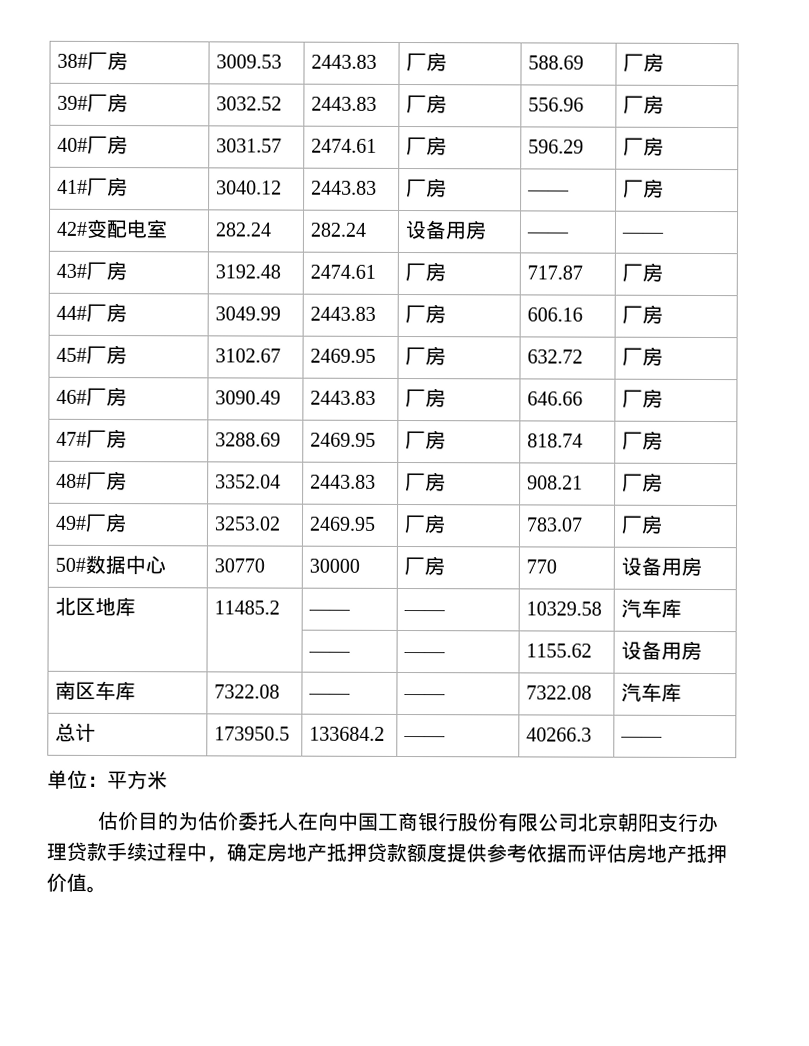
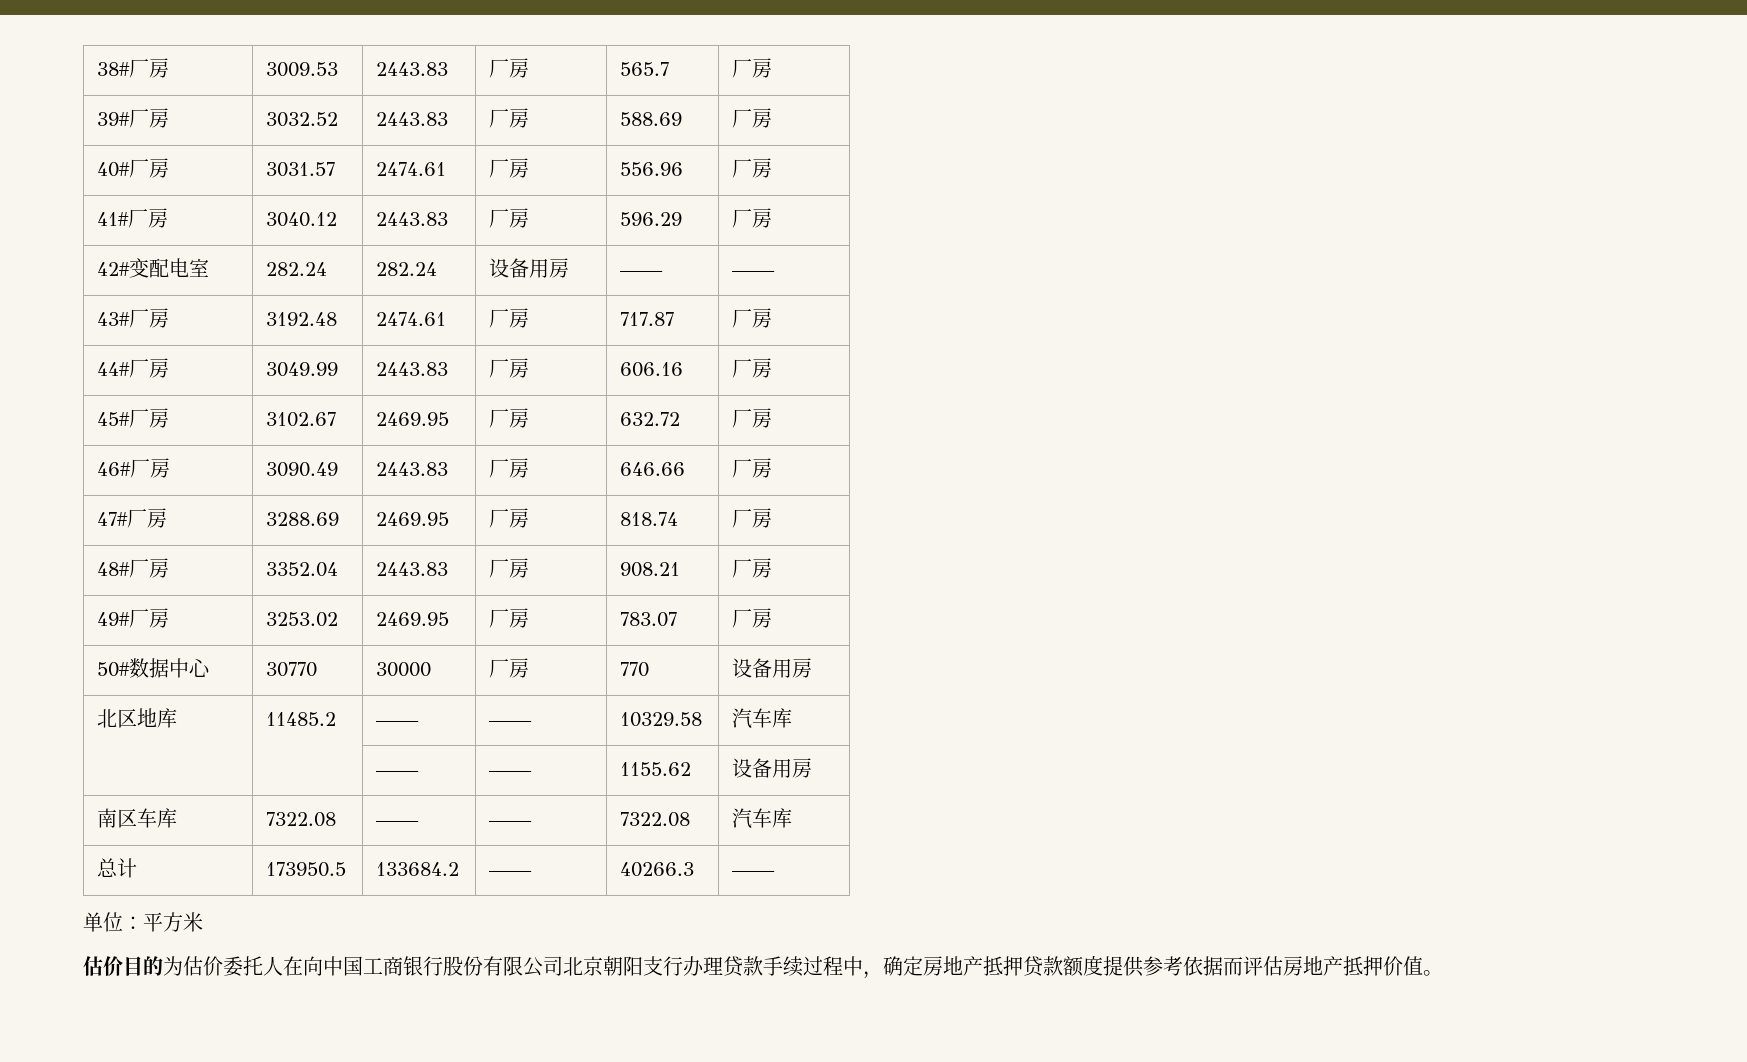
[528,55,585,70] 588.69 -> [620,62,670,76] 565.7
[528,97,585,112] 556.96 -> [620,112,683,126] 588.69
[528,139,585,154] 596.29 -> [620,162,684,176] 556.96
[527,190,571,196] —— -> [620,212,683,226] 596.29

